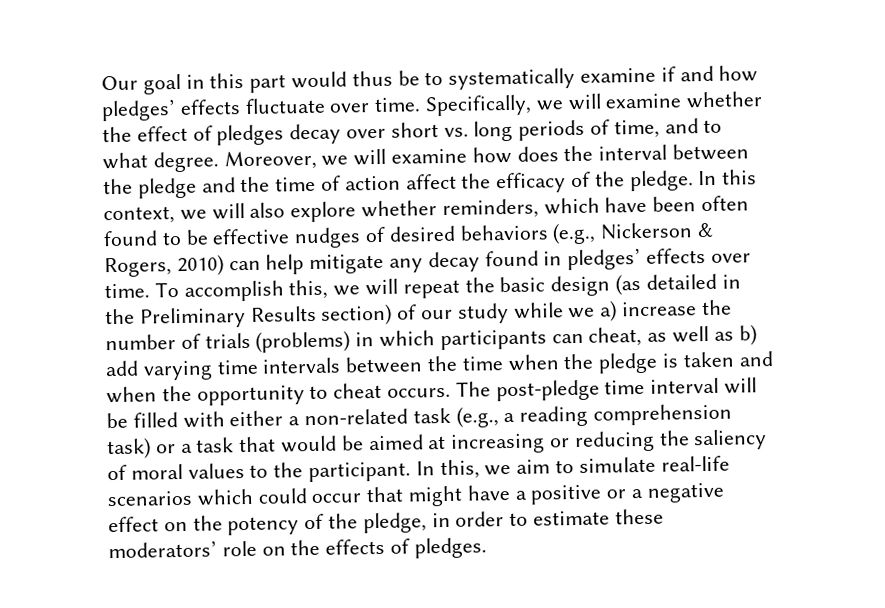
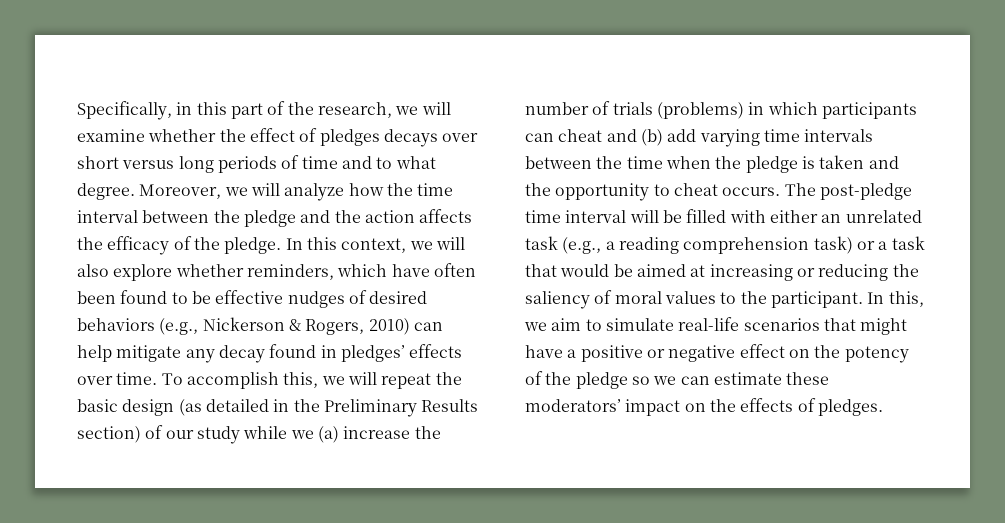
[101,73,181,95] Our goal -> [77,101,172,120] Specifically,
[291,65,759,90] [101,94,533,122] would thus be to systematically examine if and how pledges’ effects fluctuate over time. Specifically, -> [267,101,392,118] of the research,
[289,123,342,145] decay -> [383,129,438,147] decays
[443,127,469,137] vs. -> [122,160,175,169] versus
[613,119,660,139] time, -> [301,156,338,169] time
[391,145,594,164] examine how does the -> [284,183,454,201] analyze how the time
[275,173,457,192] time of action affect -> [364,209,473,223] action affects
[652,195,750,212] been often -> [433,263,476,277] [77,291,116,304] often been
[599,300,618,322] a) -> [317,426,339,443] (a)
[588,324,757,347] cheat, as well as b) -> [558,129,663,146] cheat and (b)
[106,386,157,404] when -> (899, 162) none
[288,408,409,426] a non-related -> [821,210,922,223] an unrelated
[196,488,363,506] which could occur -> (820, 324) none
[631,488,644,499] a -> (665, 353) none
[362,511,529,534] pledge, in order to -> [575,372,710,389] pledge so we can
[221,540,257,557] role -> [625,399,681,416] impact

